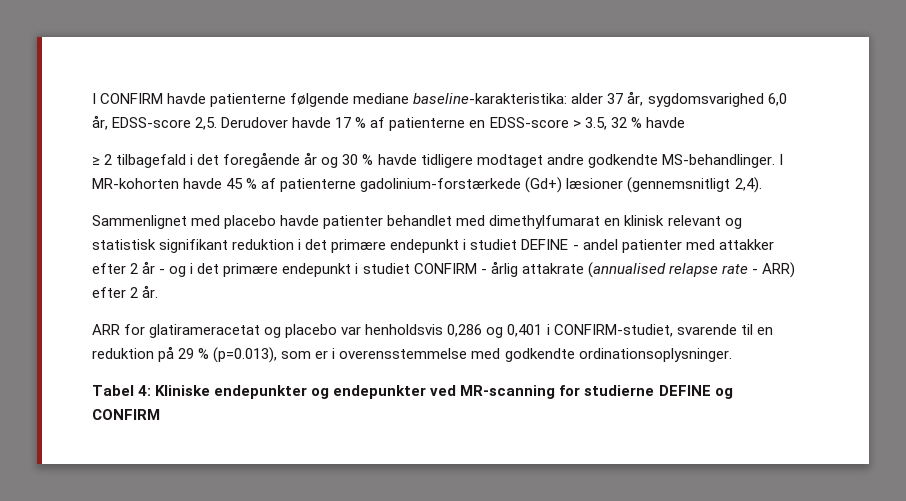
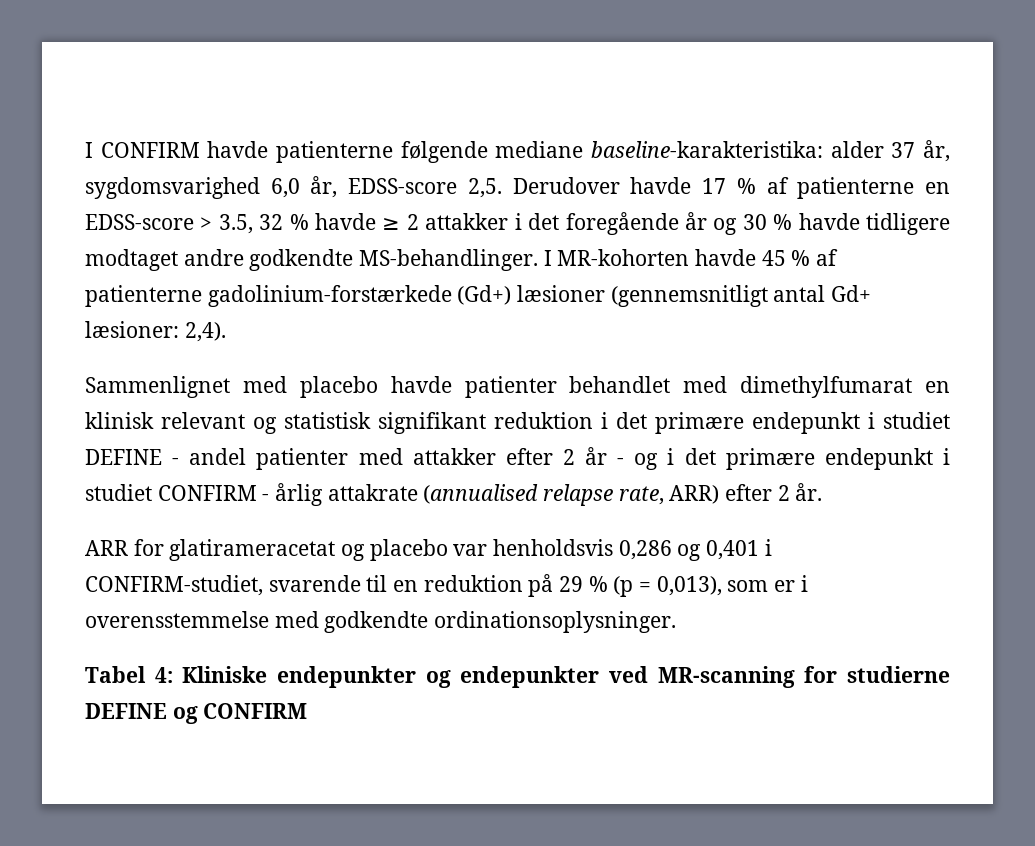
(685, 122) // -> (377, 221) none
[116,154,187,168] tilbagefald -> [425,213,509,230] attakker
(731, 185) none -> [773,285,872,302] [85,321,179,338] antal Gd+ læsioner:
[721,264,758,274] rate - -> [618,486,664,505] rate,
[213,347,278,363] (p=0.013), -> [613,576,722,597] (p = 0,013),

